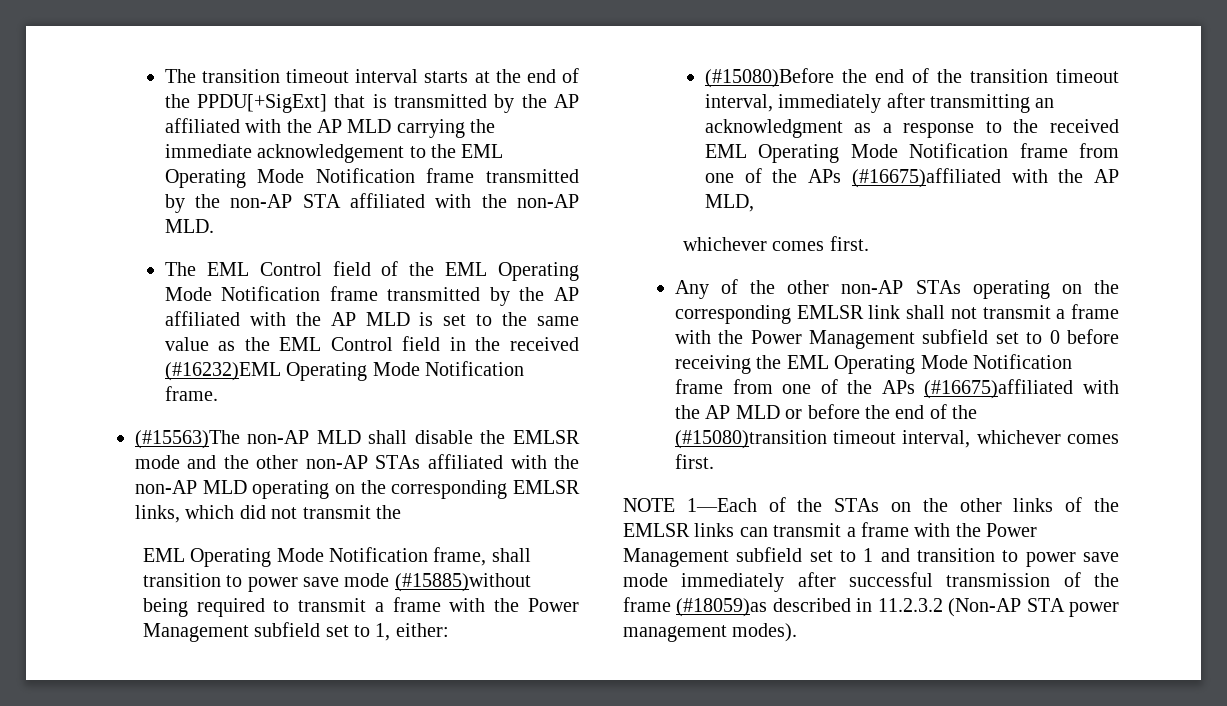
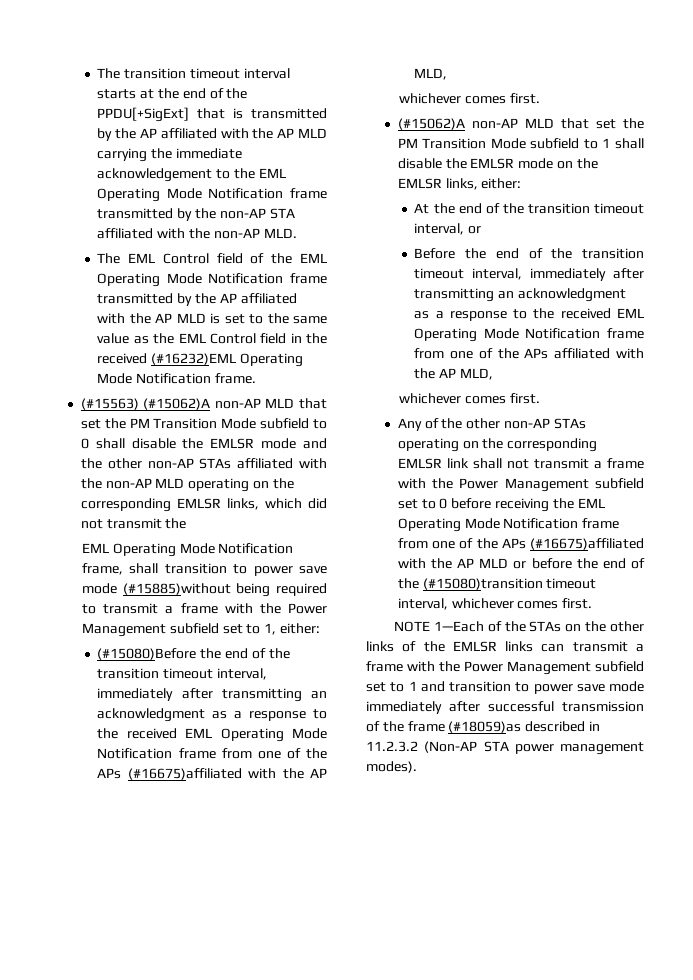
[134,430,361,449] (#15563)The non-AP MLD -> [80,398,327,410] [80,418,327,429] [80,438,89,449] (#15563) (#15062)A non-AP MLD that set the PM Transition Mode subfield to 0
(869, 243) none -> [397,118,644,130] [397,138,644,149] [397,158,598,169] [397,178,522,190] [414,203,644,214] [414,223,482,235] [414,248,644,259] [414,268,644,281] [414,288,626,302] [414,308,644,321] [414,328,644,342] [414,348,644,359] [414,368,493,380] [399,393,540,404] // (#15062)A non-AP MLD that set the PM Transition Mode subfield to 1 shall disable the EMLSR mode on the EMLSR links, either: // At the end of the transition timeout interval, or // Before the end of the transition timeout interval, immediately after transmitting an acknowledgment as a response to the received EML Operating Mode Notification frame from one of the APs affiliated with the AP MLD, // whichever comes first.

